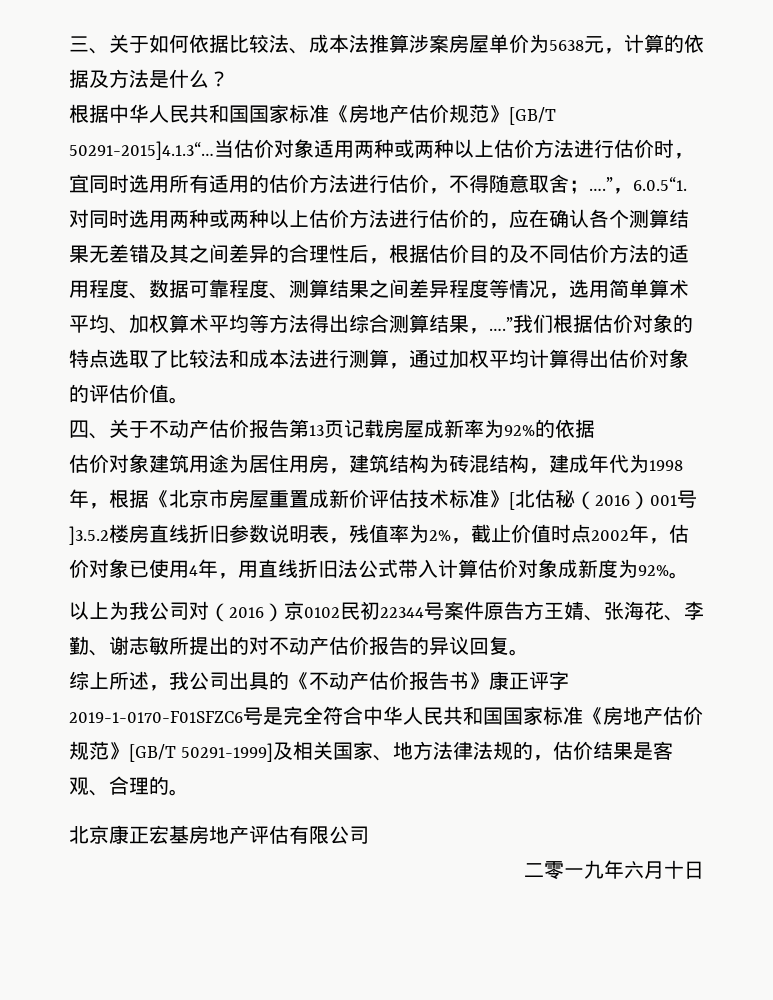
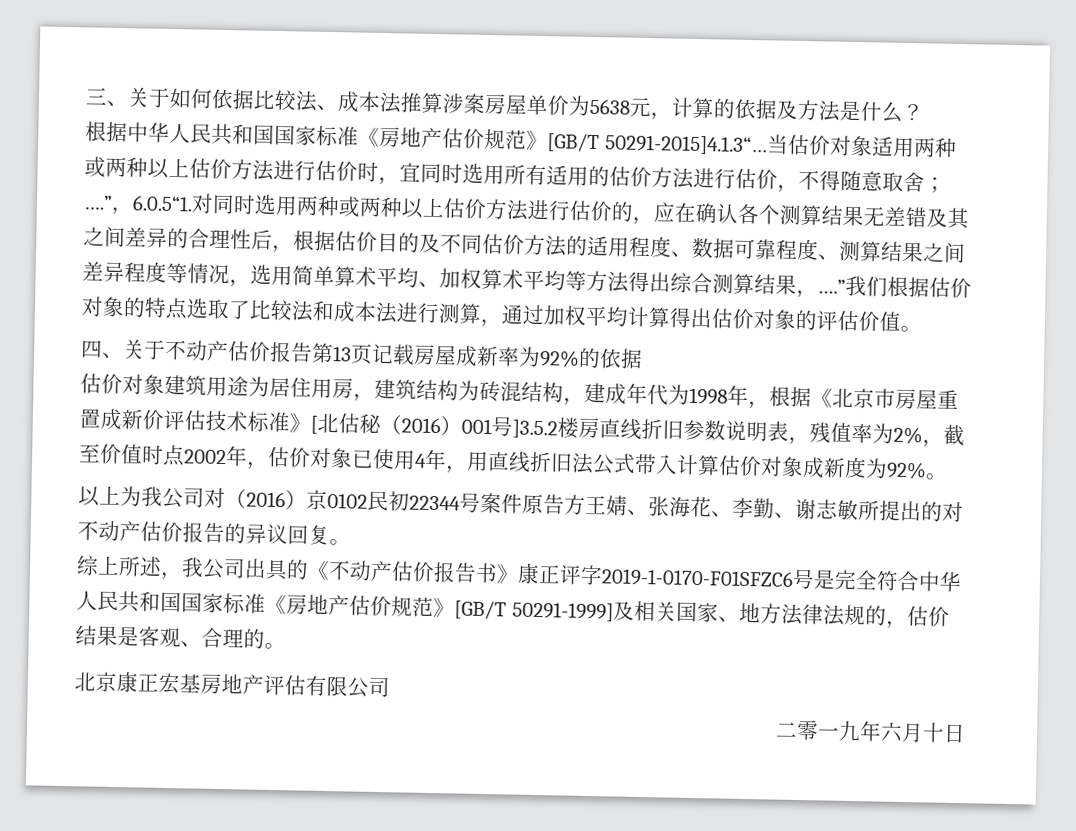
[491,524,511,543] 止 -> [79,443,101,463] 至

